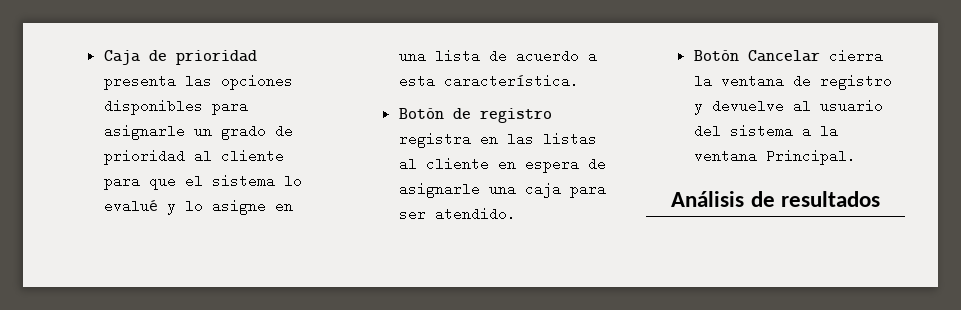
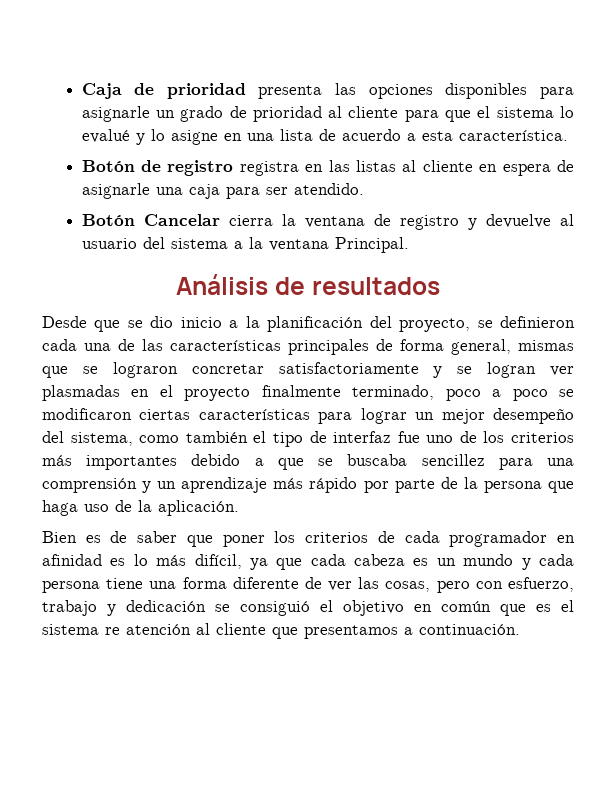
(880, 199) none -> [42,316,575,332] [42,339,574,355] [42,362,574,378] [42,385,575,401] [42,408,575,424] [42,431,574,447] [42,454,574,470] [42,477,574,493] [42,500,239,516] [42,531,575,547] [42,554,574,570] [42,577,574,593] [42,600,574,616] [42,623,520,639] // Desde que se dio inicio a la planificación del proyecto, se definieron cada una de las características principales de forma general, mismas que se lograron concretar satisfactoriamente y se logran ver plasmadas en el proyecto finalmente terminado, poco a poco se modificaron ciertas características para lograr un mejor desempeño del sistema, como también el tipo de interfaz fue uno de los criterios más importantes debido a que se buscaba sencillez para una comprensión y un aprendizaje más rápido por parte de la persona que haga uso de la aplicación. // Bien es de saber que poner los criterios de cada programador en afinidad es lo más difícil, ya que cada cabeza es un mundo y cada persona tiene una forma diferente de ver las cosas, pero con esfuerzo, trabajo y dedicación se consiguió el objetivo en común que es el sistema re atención al cliente que presentamos a continuación.

